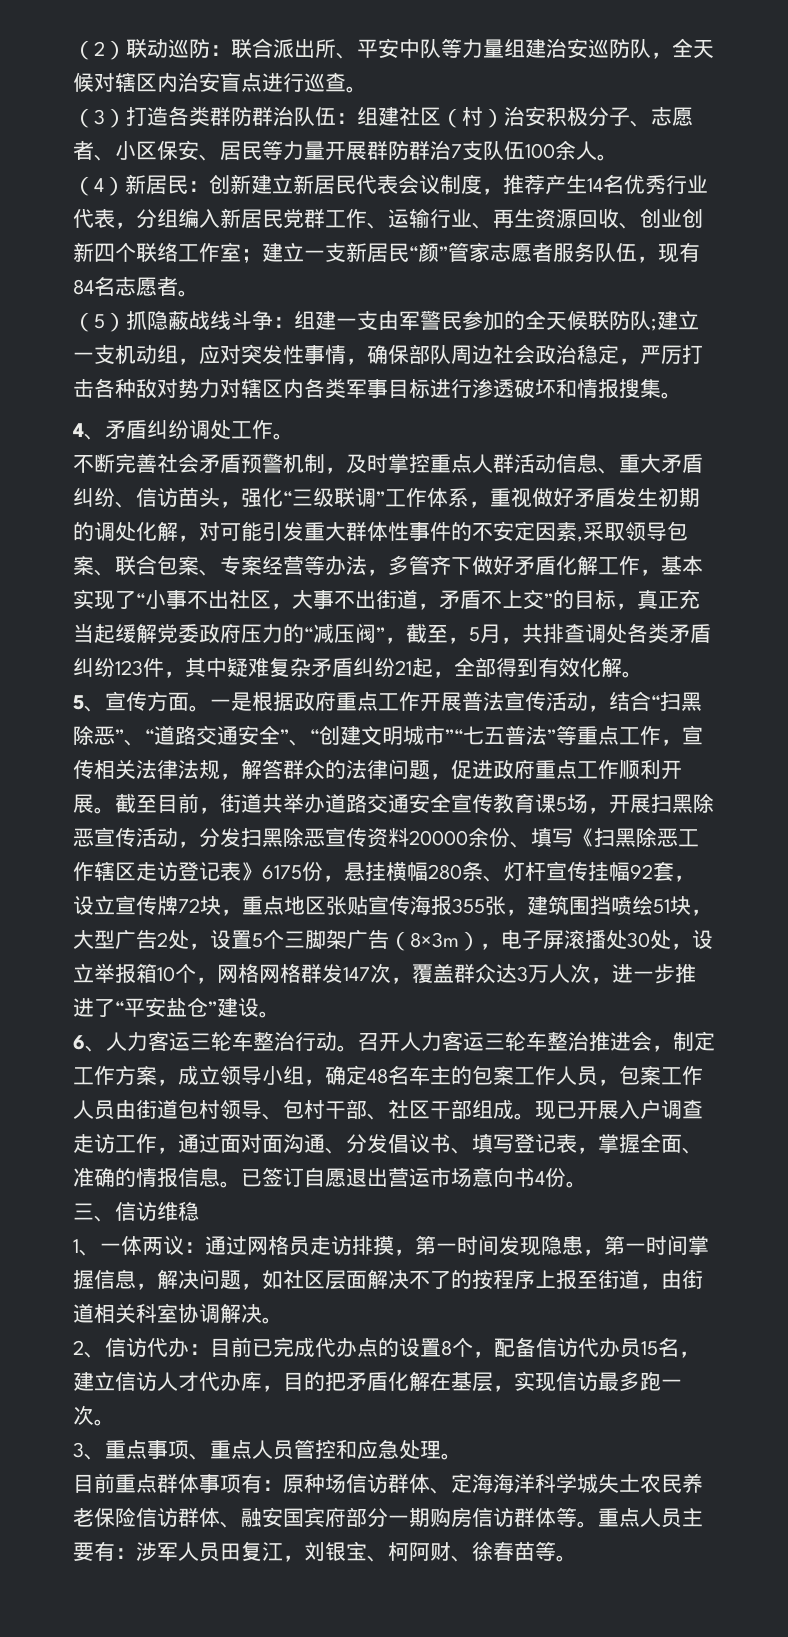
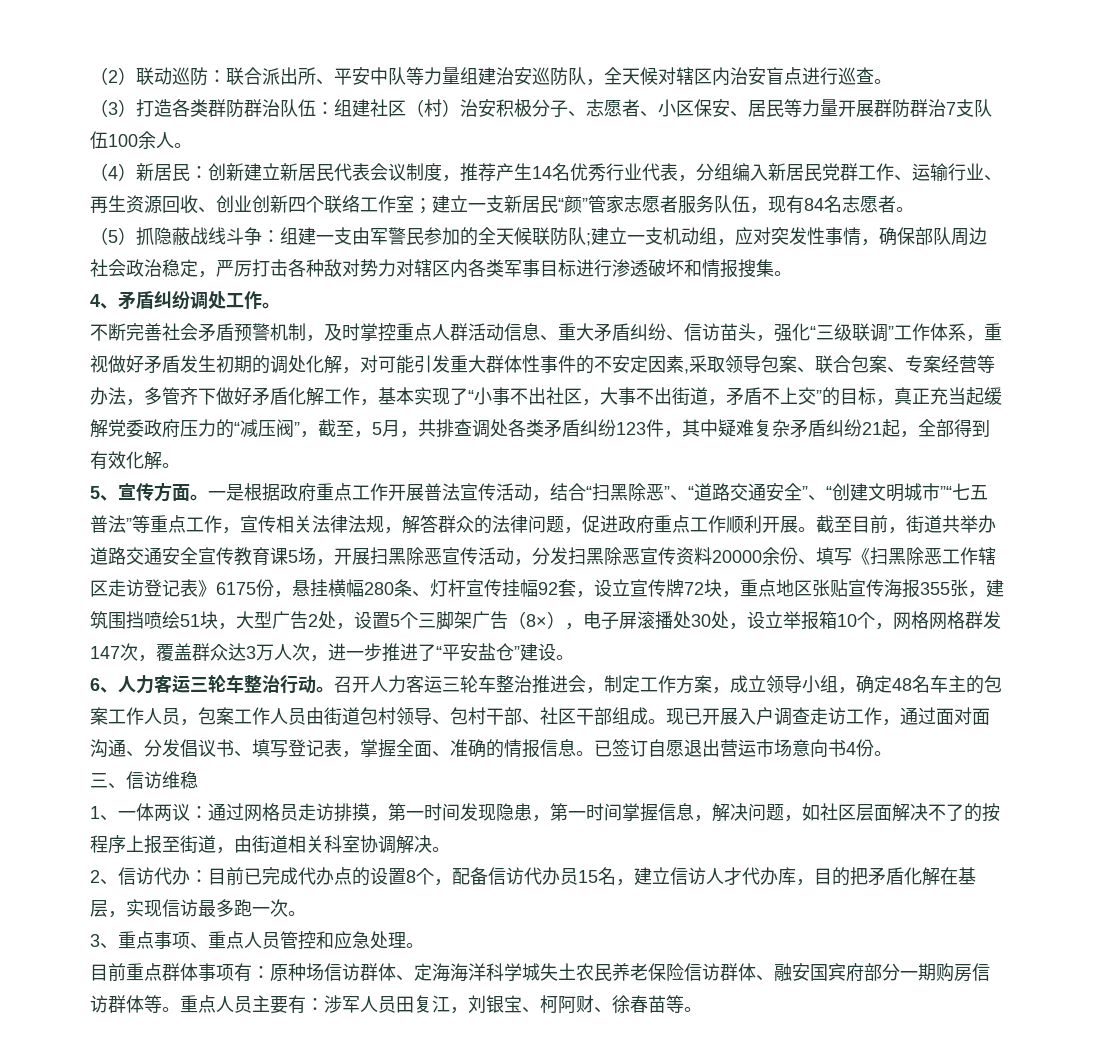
[410,932,459,948] 8×3m -> [526,614,547,627] 8×

